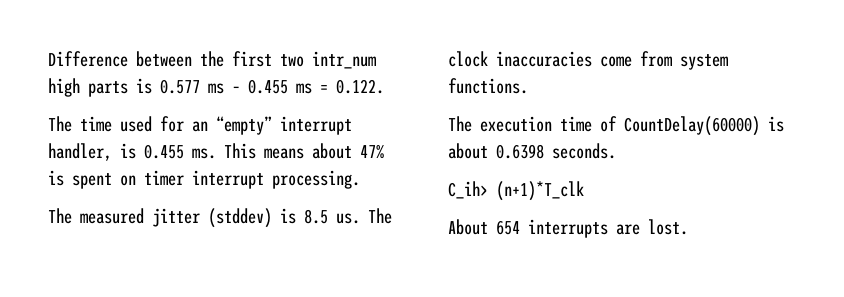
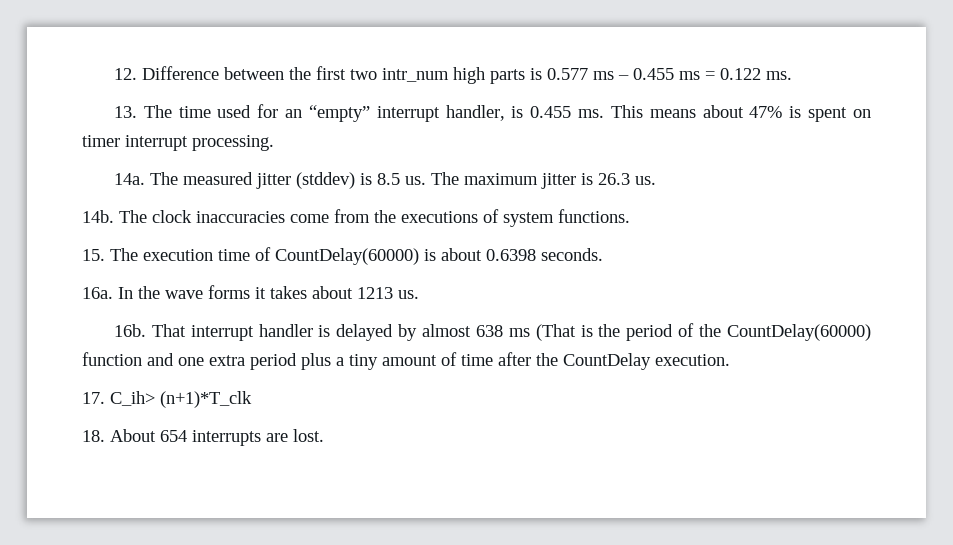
(48, 59) none -> [113,68,137,80] 12.
[336,79,384,94] 0.122. // -> [719,68,792,80] [113,106,137,118] 0.122 ms. // 13.
(360, 179) none -> [113,173,145,185] 14a.
(392, 216) none -> [463,173,656,189] [82,210,147,223] maximum jitter is 26.3 us. // 14b. The
(672, 59) none -> [374,209,499,223] the executions of
(528, 86) none -> [82,249,105,261] 15.
(616, 151) none -> [82,285,419,299] [113,323,872,341] [82,352,730,370] [82,392,105,404] 16a. In the wave forms it takes about 1213 us. // 16b. That interrupt handler is delayed by almost 638 ms (That is the period of the CountDelay(60000) function and one extra period plus a tiny amount of time after the CountDelay execution. // 17.
(584, 191) none -> [82,430,105,442] 18.

